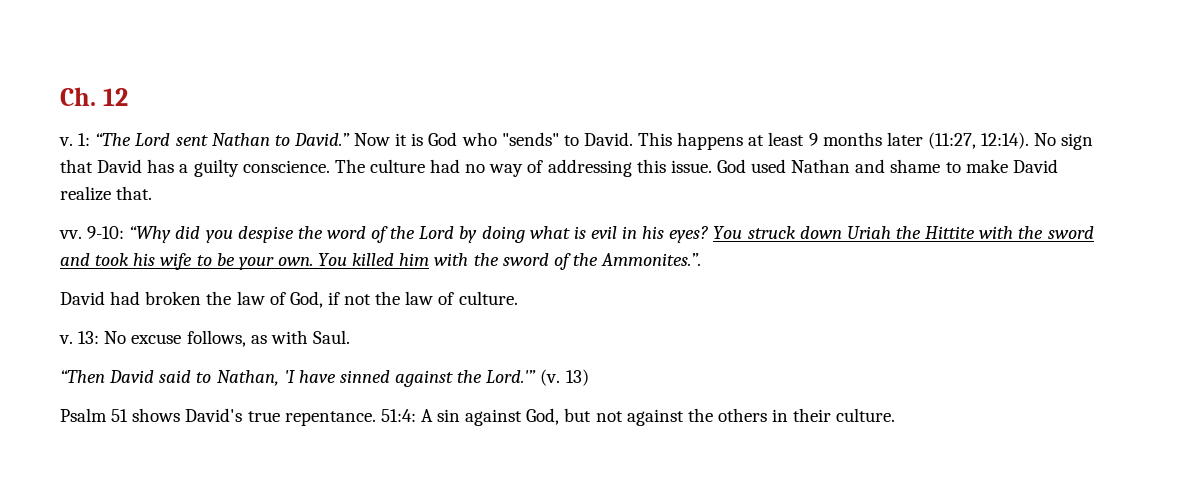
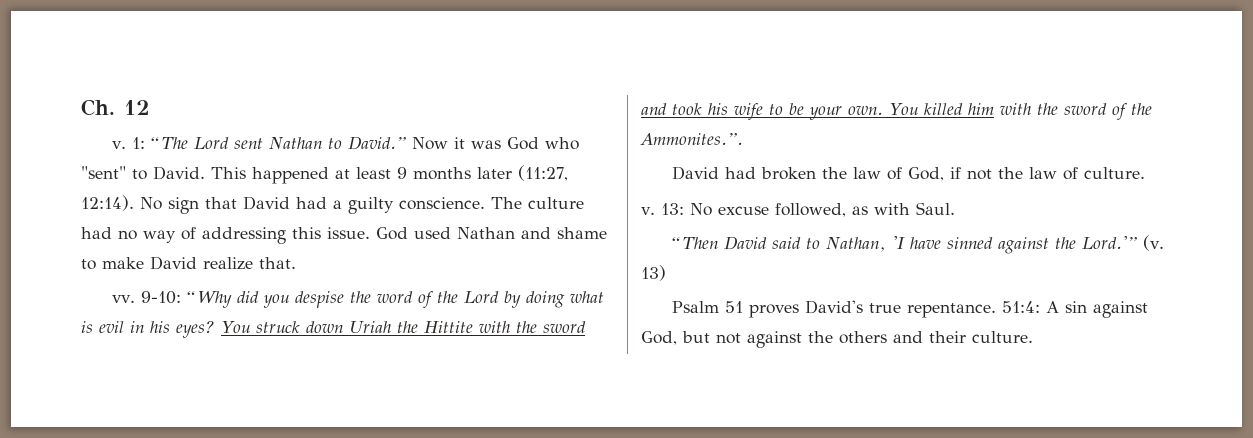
[411,133,424,146] is -> [470,140,501,149] was
[501,132,559,146] "sends" -> [81,166,126,179] "sent"
[677,132,744,150] happens -> [252,167,329,184] happened
[147,159,175,173] has -> [296,197,327,209] had
[186,330,246,347] follows, -> [774,203,846,217] followed,
[132,408,181,422] shows -> [748,304,799,318] proves
[772,409,789,422] in -> [893,331,923,343] and

